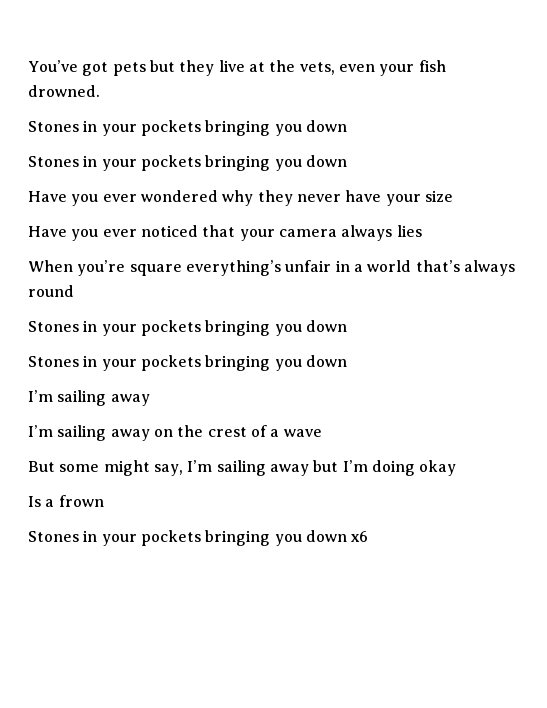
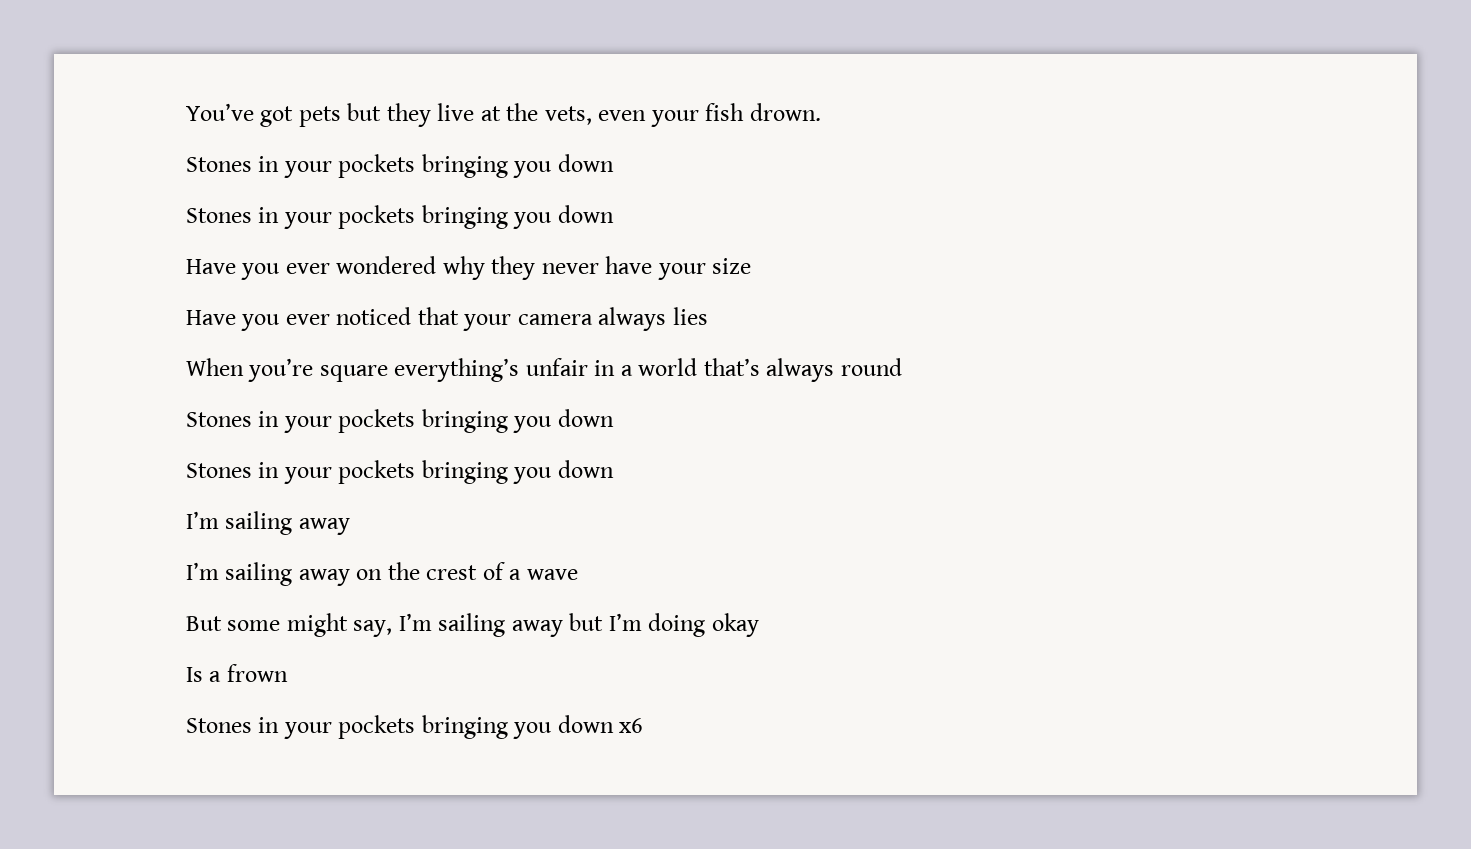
[28,85,100,97] drowned. -> [749,103,821,121] drown.

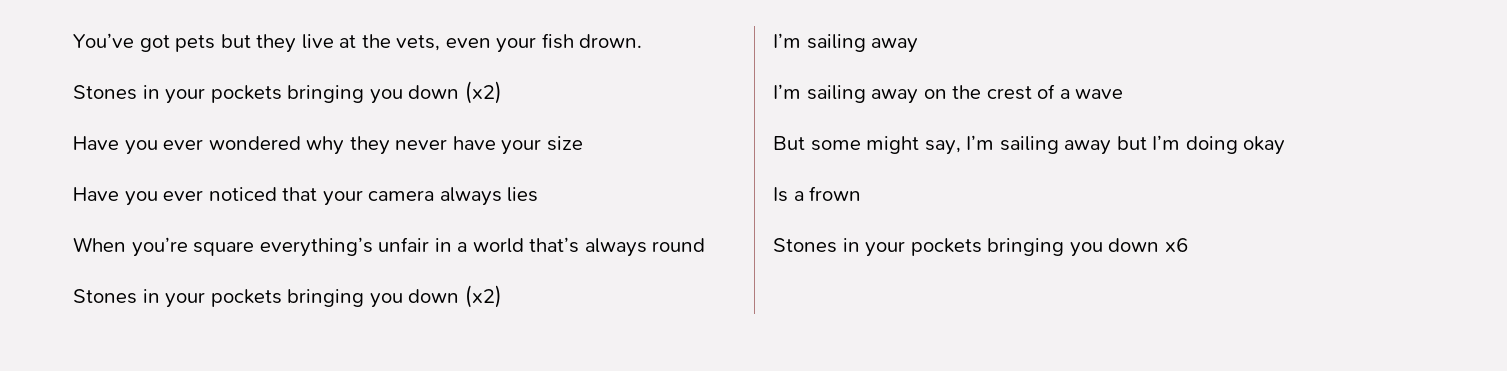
[186,205,614,229] // Stones in your pockets bringing you down -> [464,81,502,104] (x2)
[186,460,614,484] // Stones in your pockets bringing you down -> [464,285,502,308] (x2)

